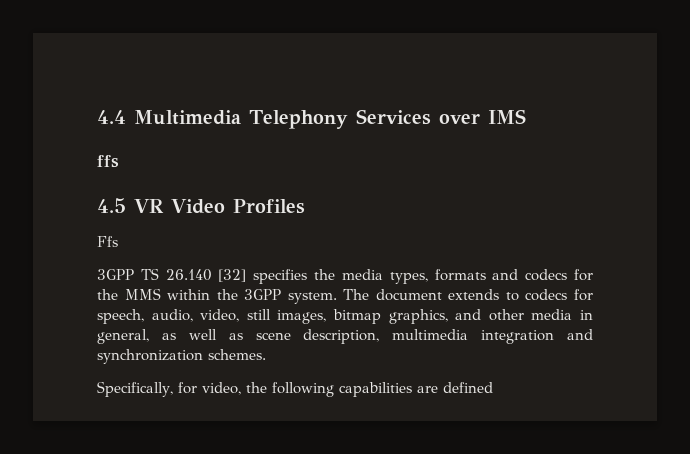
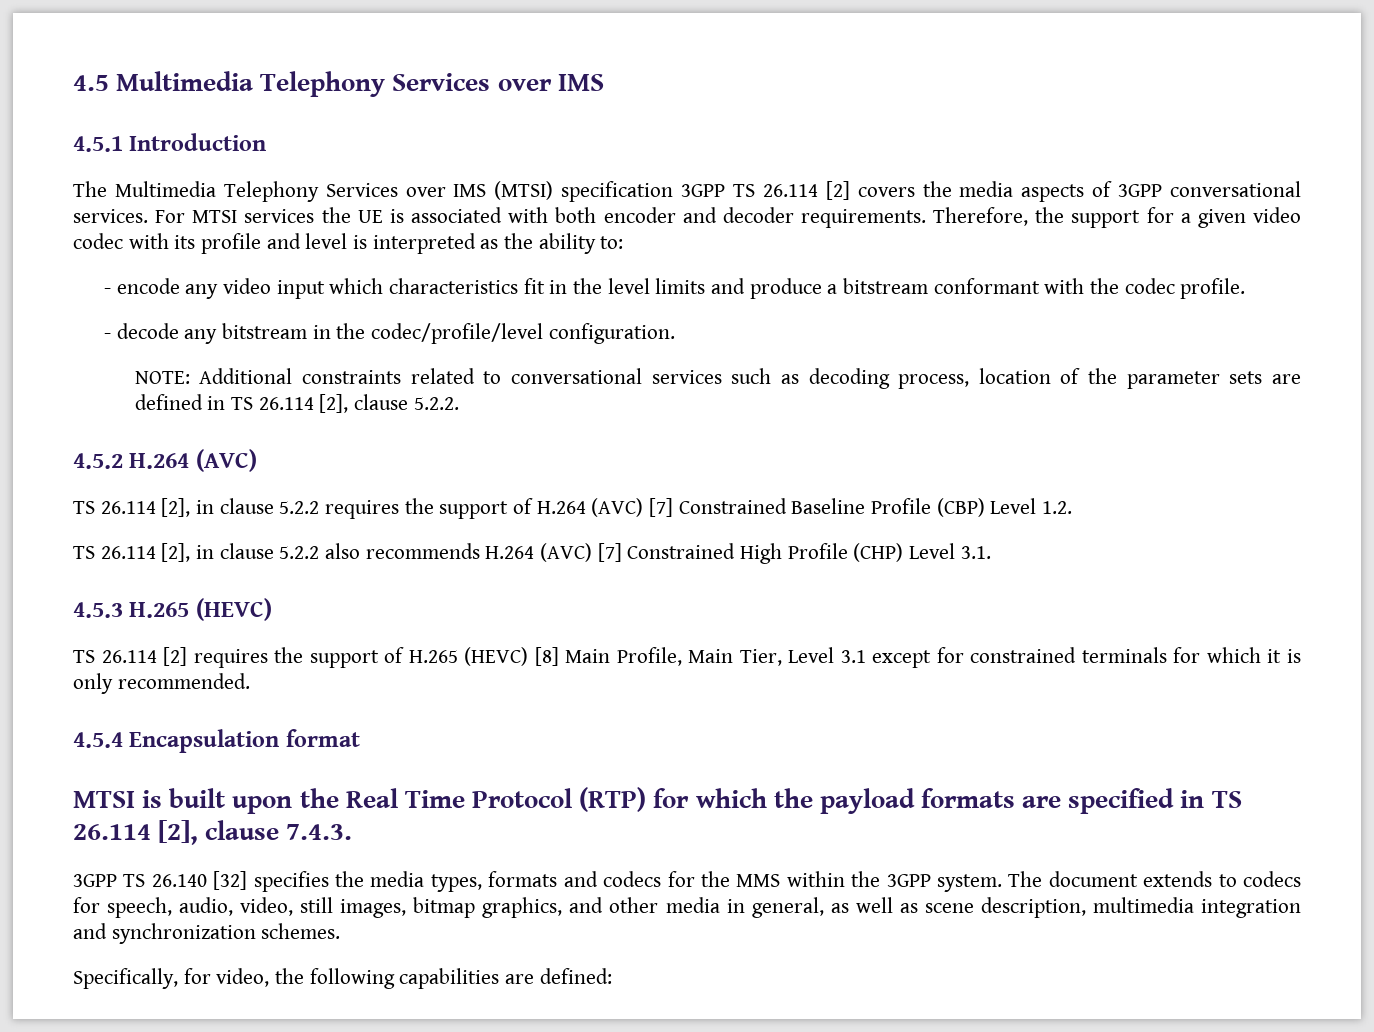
[97,110,126,124] 4.4 -> [73,75,109,91] 4.5
[97,155,119,168] [97,198,305,214] [97,236,118,247] ffs // 4.5 VR Video Profiles // Ffs -> [73,133,267,152] [73,181,1302,202] [73,207,1301,228] [73,233,624,254] [103,278,1246,299] [103,323,675,344] [134,368,1301,389] [134,394,459,413] [73,449,257,472] [73,498,1073,519] [73,543,991,564] [73,598,272,621] [73,647,1301,668] [73,673,250,694] [73,729,360,753] [73,787,1242,814] [73,820,353,845] 4.5.1 Introduction // The Multimedia Telephony Services over IMS (MTSI) specification 3GPP TS 26.114 [2] covers the media aspects of 3GPP conversational services. For MTSI services the UE is associated with both encoder and decoder requirements. Therefore, the support for a given video codec with its profile and level is interpreted as the ability to: // - encode any video input which characteristics fit in the level limits and produce a bitstream conformant with the codec profile. // - decode any bitstream in the codec/profile/level configuration. // NOTE: Additional constraints related to conversational services such as decoding process, location of the parameter sets are defined in TS 26.114 [2], clause 5.2.2. // 4.5.2 H.264 (AVC) // TS 26.114 [2], in clause 5.2.2 requires the support of H.264 (AVC) [7] Constrained Baseline Profile (CBP) Level 1.2. // TS 26.114 [2], in clause 5.2.2 also recommends H.264 (AVC) [7] Constrained High Profile (CHP) Level 3.1. // 4.5.3 H.265 (HEVC) // TS 26.114 [2] requires the support of H.265 (HEVC) [8] Main Profile, Main Tier, Level 3.1 except for constrained terminals for which it is only recommended. // 4.5.4 Encapsulation format // MTSI is built upon the Real Time Protocol (RTP) for which the payload formats are specified in TS 26.114 [2], clause 7.4.3.
[442,382,493,393] defined -> [539,968,612,984] defined:

